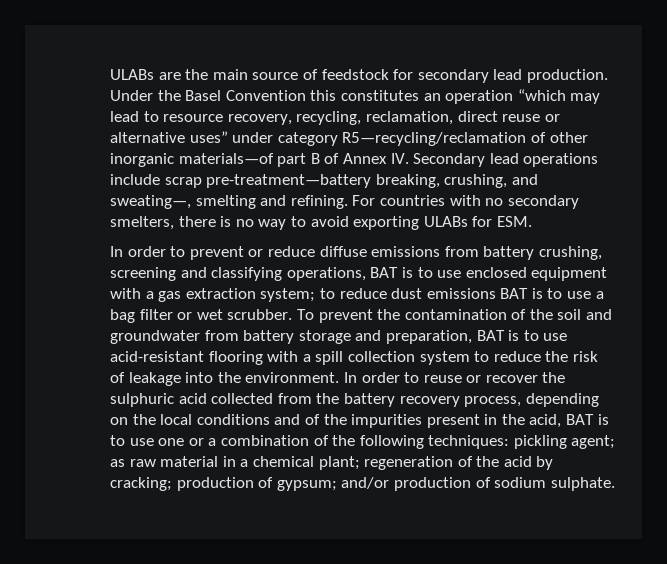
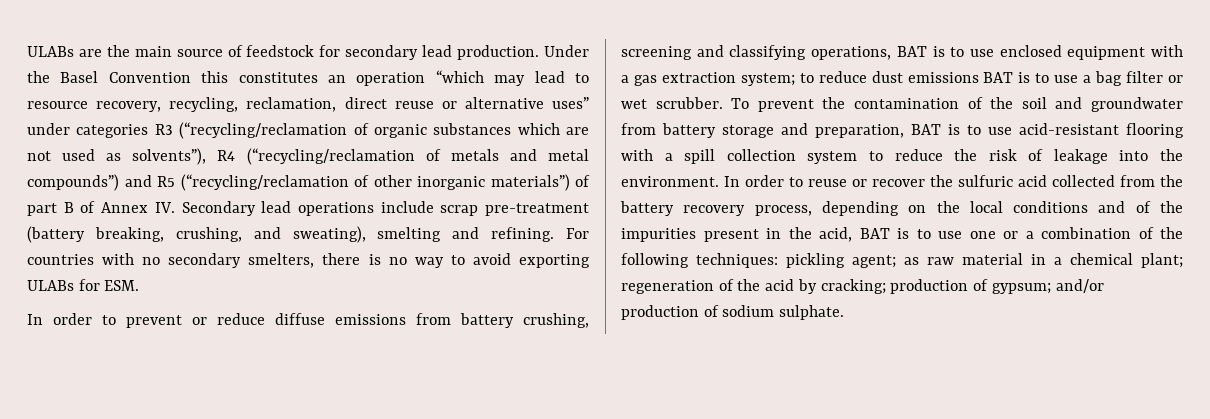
[277,132,527,146] category R5—recycling/reclamation -> [76,122,589,139] [27,148,589,165] [27,174,349,191] categories R3 (“recycling/reclamation of organic substances which are not used as solvents”), R4 (“recycling/reclamation of metals and metal compounds”) and R5 (“recycling/reclamation
[178,153,274,164] materials—of -> [490,174,590,191] materials”) of
[206,174,372,188] pre-treatment—battery -> [484,203,589,216] [27,226,85,243] pre-treatment (battery
[110,195,191,209] sweating—, -> [292,226,366,243] sweating),
[110,393,174,407] sulphuric -> [958,175,1013,187] sulfuric

